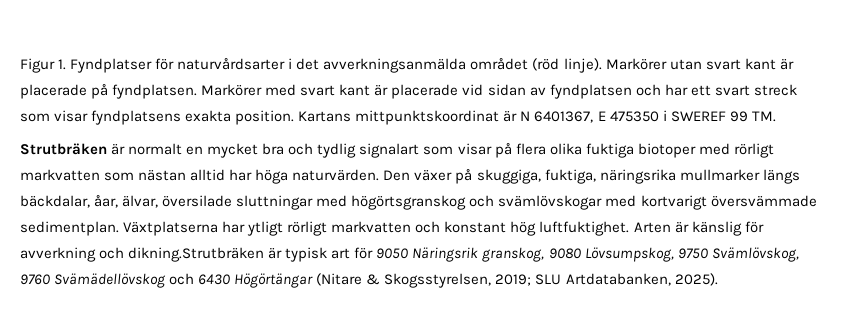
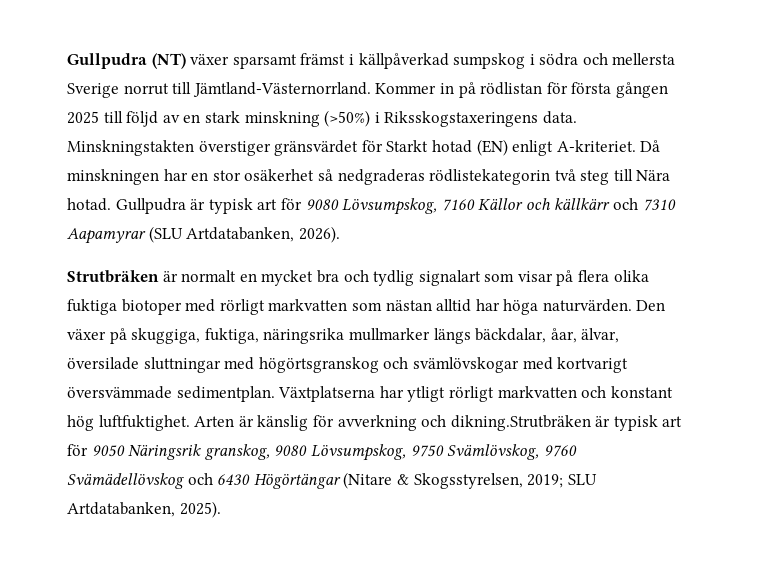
[20,57,794,73] [20,83,797,99] [20,110,776,125] Figur 1. Fyndplatser för naturvårdsarter i det avverkningsanmälda området (röd linje). Markörer utan svart kant är placerade på fyndplatsen. Markörer med svart kant är placerade vid sidan av fyndplatsen och har ett svart streck som visar fyndplatsens exakta position. Kartans mittpunktskoordinat är N 6401367, E 475350 i SWEREF 99 TM. -> [67,53,676,69] [67,82,668,98] [67,110,577,127] [67,139,661,156] [67,169,671,185] [67,198,676,215] [67,226,340,244] Gullpudra (NT) växer sparsamt främst i källpåverkad sumpskog i södra och mellersta Sverige norrut till Jämtland-Västernorrland. Kommer in på rödlistan för första gången 2025 till följd av en stark minskning (>50%) i Riksskogstaxeringens data. Minskningstakten överstiger gränsvärdet för Starkt hotad (EN) enligt A-kriteriet. Då minskningen har en stor osäkerhet så nedgraderas rödlistekategorin två steg till Nära hotad. Gullpudra är typisk art för 9080 Lövsumpskog, 7160 Källor och källkärr och 7310 Aapamyrar (SLU Artdatabanken, 2026).

